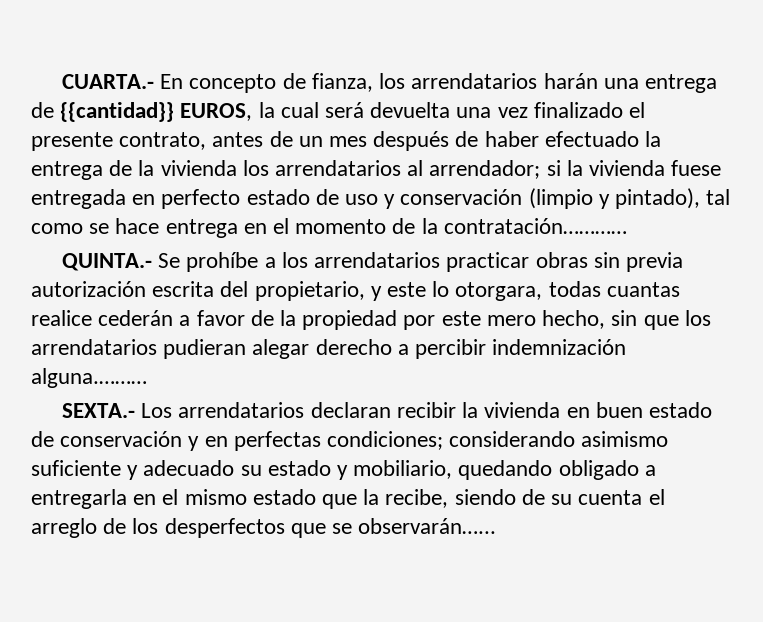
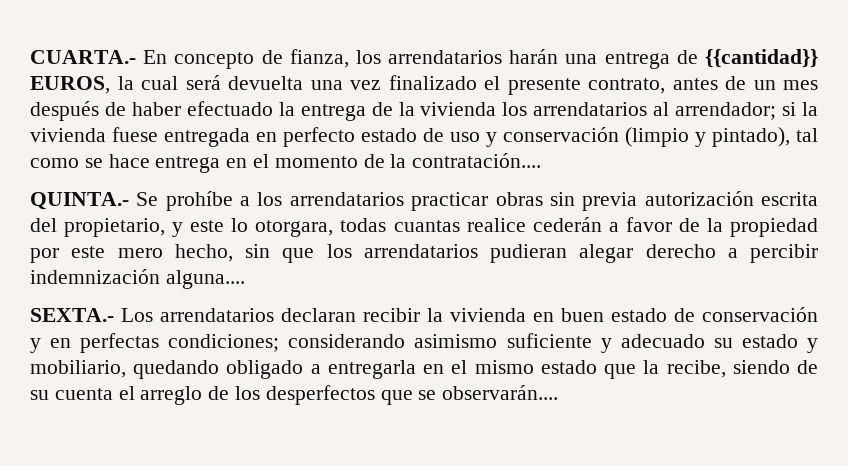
[443,218,627,234] contratación………… -> [412,153,542,168] contratación....
[31,368,147,388] alguna.……… -> [165,270,245,289] alguna....
[358,518,497,534] observarán…... -> [442,385,559,400] observarán....

